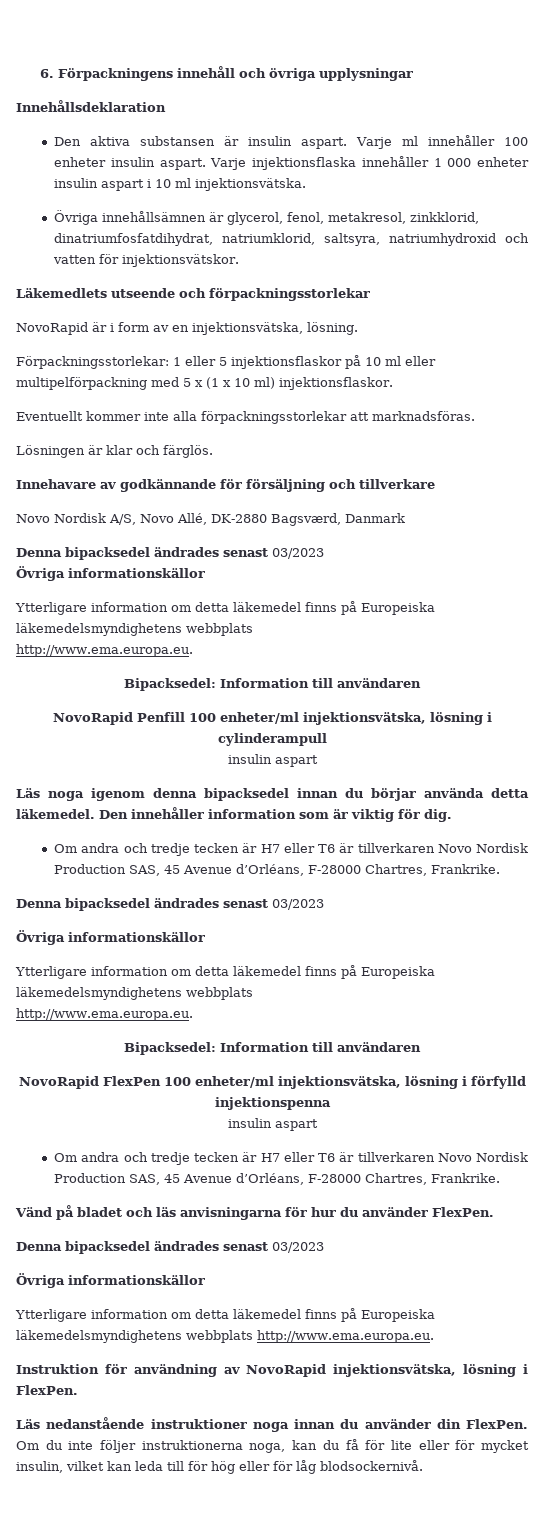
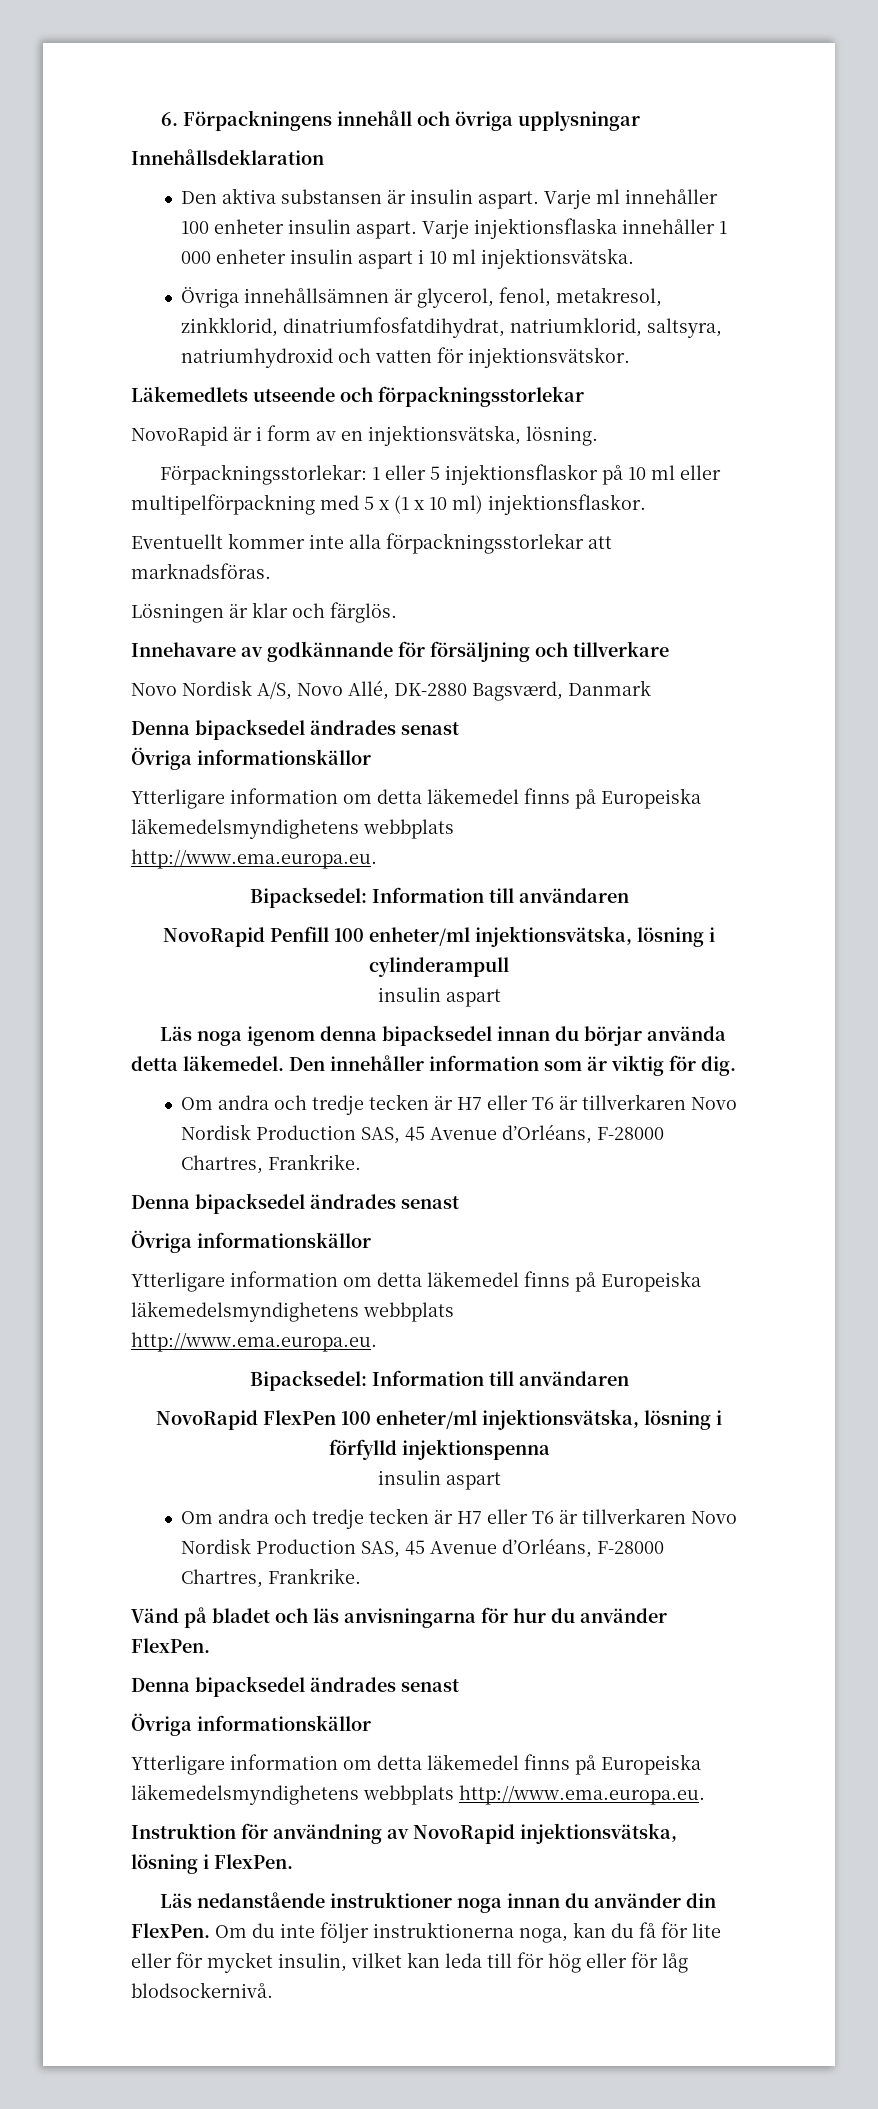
[272,548,324,559] 03/2023 -> (459, 728) none
[272,899,324,910] 03/2023 -> (459, 1202) none
[272,1242,324,1253] 03/2023 -> (459, 1685) none

